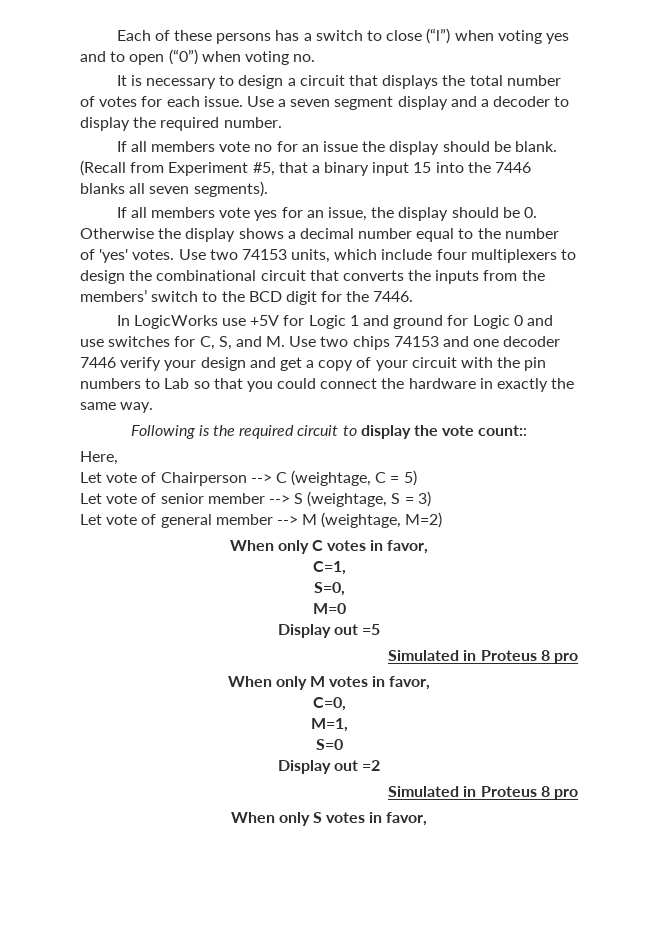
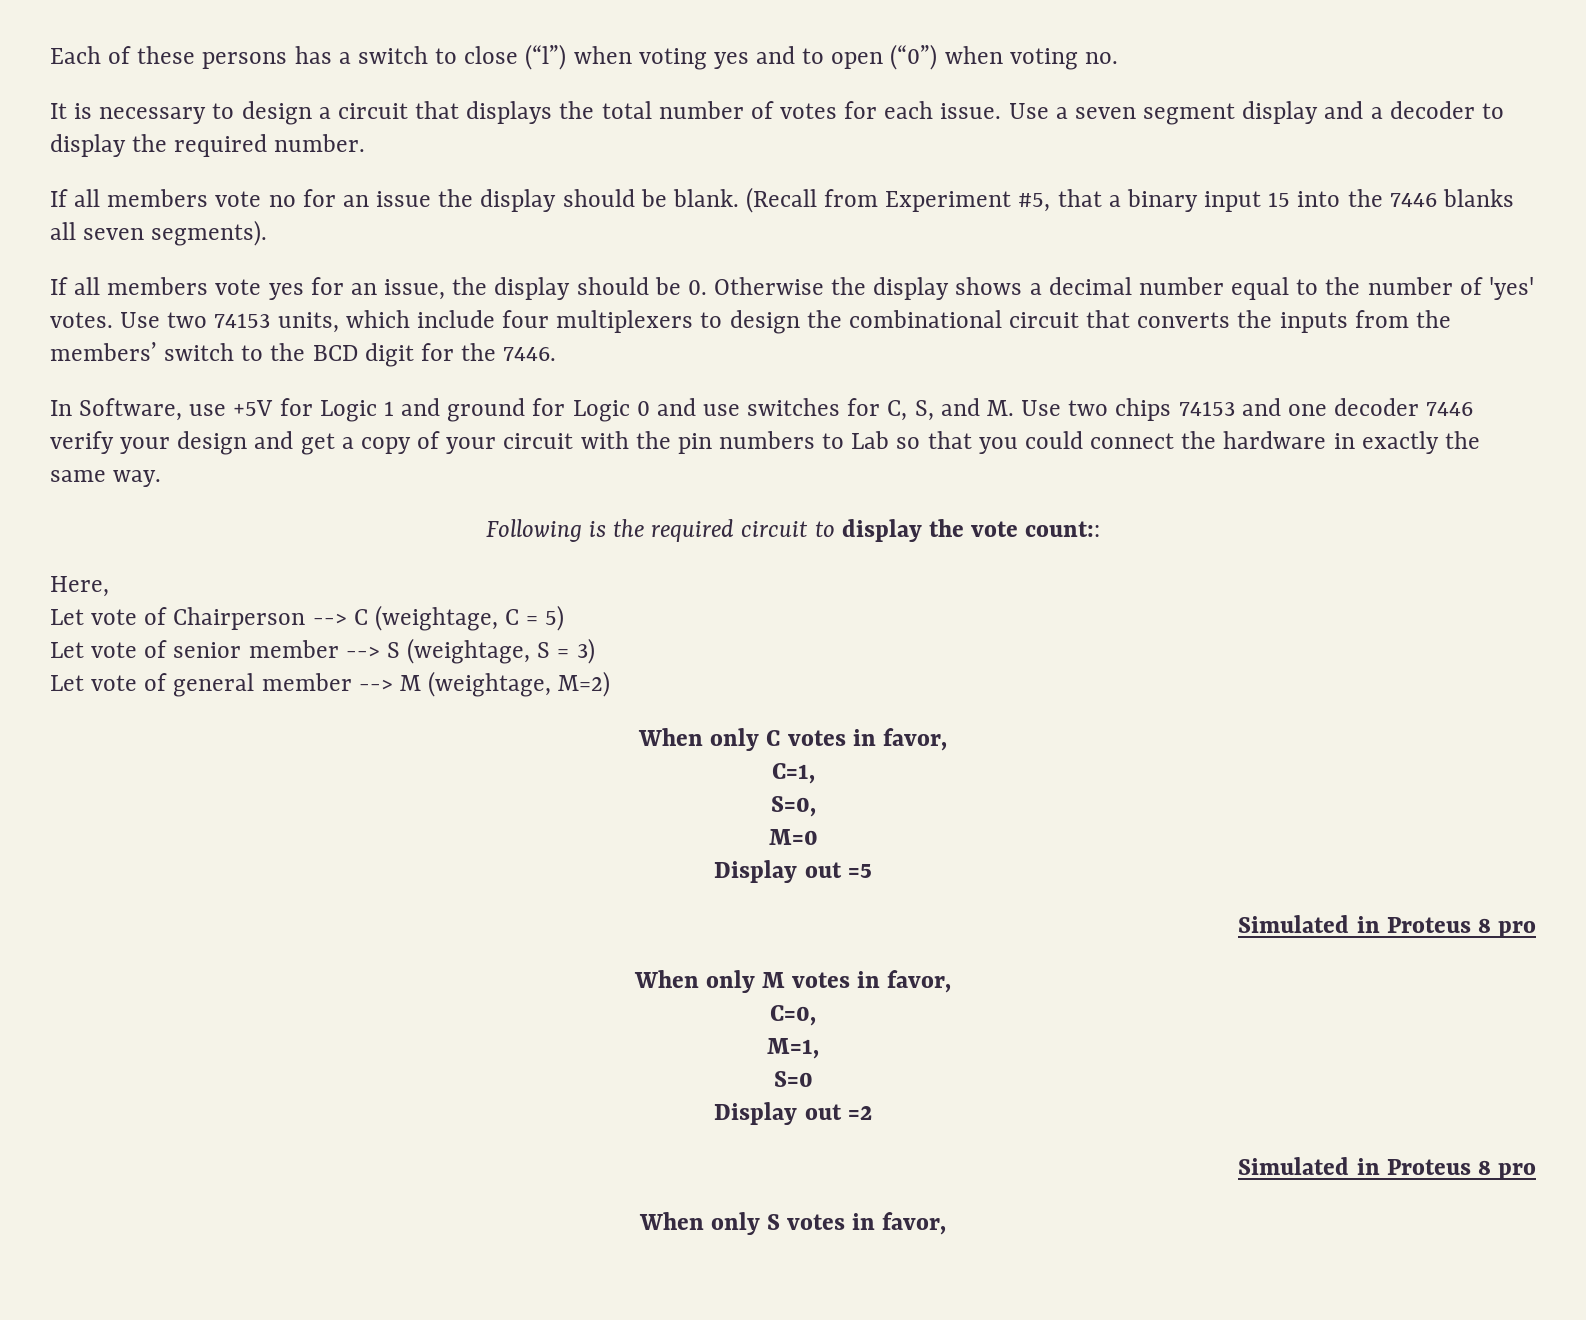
[133,315,218,329] LogicWorks -> [79,398,183,421] Software,

